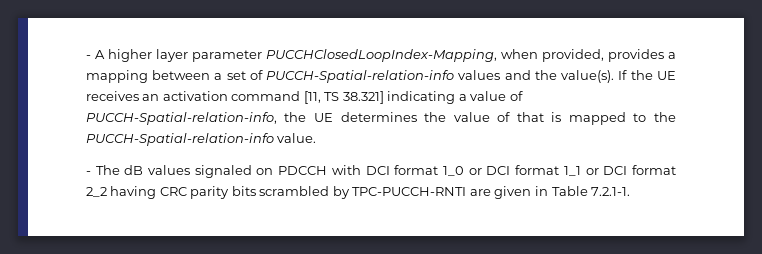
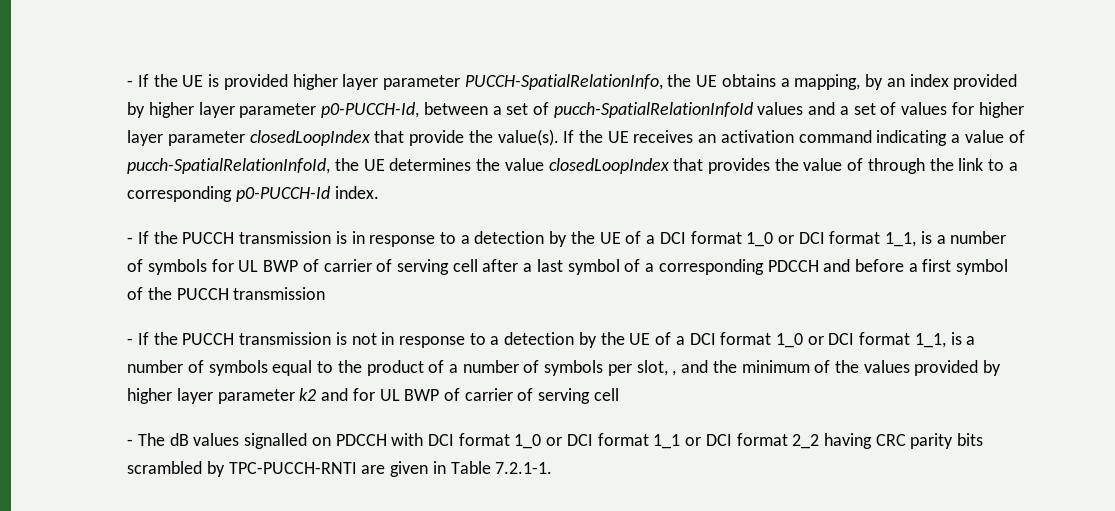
[85,49,676,62] [85,70,148,83] - A higher layer parameter PUCCHClosedLoopIndex-Mapping, when provided, provides a mapping -> [127,74,1018,90] [127,102,420,118] - If the UE is provided higher layer parameter PUCCH-SpatialRelationInfo, the UE obtains a mapping, by an index provided by higher layer parameter p0-PUCCH-Id,
[266,70,455,83] PUCCH-Spatial-relation-info -> [553,102,753,118] pucch-SpatialRelationInfoId
(531, 75) none -> [839,102,1024,118] [127,130,465,146] a set of values for higher layer parameter closedLoopIndex that provide
[303,91,384,104] [11, TS 38.321] -> (872, 136) none
[85,112,277,125] PUCCH-Spatial-relation-info, -> [127,158,331,174] pucch-SpatialRelationInfoId,
[497,112,676,125] [85,133,317,146] of that is mapped to the PUCCH-Spatial-relation-info value. -> [548,158,1018,174] [127,186,379,202] [127,231,1007,247] [127,259,1009,275] [127,287,326,300] [127,332,976,348] [127,360,1002,376] [127,388,619,404] closedLoopIndex that provides the value of through the link to a corresponding p0-PUCCH-Id index. // - If the PUCCH transmission is in response to a detection by the UE of a DCI format 1_0 or DCI format 1_1, is a number of symbols for UL BWP of carrier of serving cell after a last symbol of a corresponding PDCCH and before a first symbol of the PUCCH transmission // - If the PUCCH transmission is not in response to a detection by the UE of a DCI format 1_0 or DCI format 1_1, is a number of symbols equal to the product of a number of symbols per slot, , and the minimum of the values provided by higher layer parameter k2 and for UL BWP of carrier of serving cell
[194,165,252,178] signaled -> [244,433,308,449] signalled

